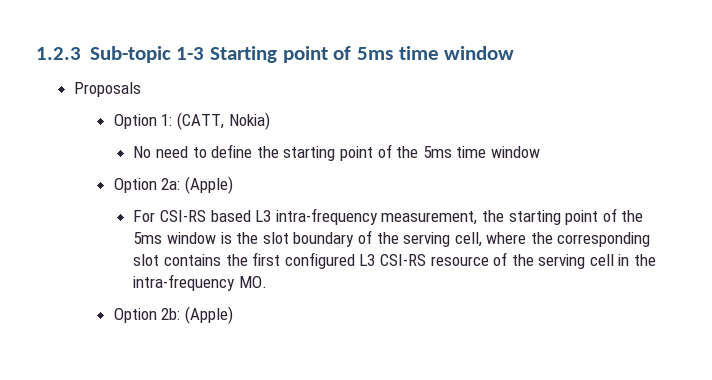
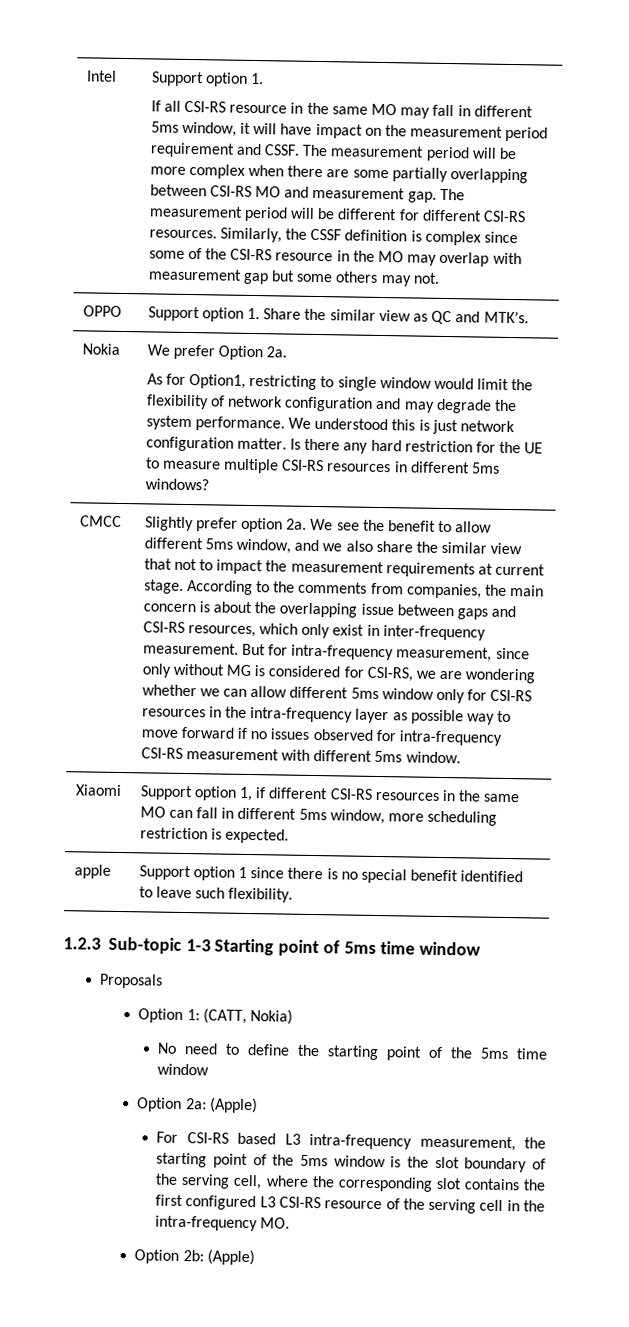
(36, 53) none -> [86,70,117,82] [150,71,265,87] [150,100,533,119] [150,121,549,142] [149,142,517,162] [149,163,528,184] [149,184,465,203] [148,205,526,223] [148,227,518,246] [148,247,522,267] [147,268,440,287] [82,305,122,317] [147,306,529,325] [81,343,120,355] [146,344,288,361] [146,373,534,391] [145,394,517,414] [145,415,515,435] [145,436,544,454] [145,457,500,474] [144,478,209,491] [79,515,122,527] [144,516,493,533] [143,537,523,555] [143,558,546,578] [143,579,545,599] [142,601,517,620] [142,621,486,641] [142,642,530,662] [141,663,536,684] [141,684,533,704] [141,706,512,725] [140,726,502,746] [140,747,461,764] [74,784,122,797] [139,785,520,803] [139,806,498,826] [139,827,290,844] [73,864,111,879] [138,865,524,884] [138,886,294,903] Intel | Support option 1. // If all CSI-RS resource in the same MO may fall in different 5ms window, it will have impact on the measurement period requirement and CSSF. The measurement period will be more complex when there are some partially overlapping between CSI-RS MO and measurement gap. The measurement period will be different for different CSI-RS resources. Similarly, the CSSF definition is complex since some of the CSI-RS resource in the MO may overlap with measurement gap but some others may not. // OPPO | Support option 1. Share the similar view as QC and MTK’s. // Nokia | We prefer Option 2a. // As for Option1, restricting to single window would limit the flexibility of network configuration and may degrade the system performance. We understood this is just network configuration matter. Is there any hard restriction for the UE to measure multiple CSI-RS resources in different 5ms windows? // CMCC | Slightly prefer option 2a. We see the benefit to allow different 5ms window, and we also share the similar view that not to impact the measurement requirements at current stage. According to the comments from companies, the main concern is about the overlapping issue between gaps and CSI-RS resources, which only exist in inter-frequency measurement. But for intra-frequency measurement, since only without MG is considered for CSI-RS, we are wondering whether we can allow different 5ms window only for CSI-RS resources in the intra-frequency layer as possible way to move forward if no issues observed for intra-frequency CSI-RS measurement with different 5ms window. // Xiaomi | Support option 1, if different CSI-RS resources in the same MO can fall in different 5ms window, more scheduling restriction is expected. // apple | Support option 1 since there is no special benefit identified to leave such flexibility. //

